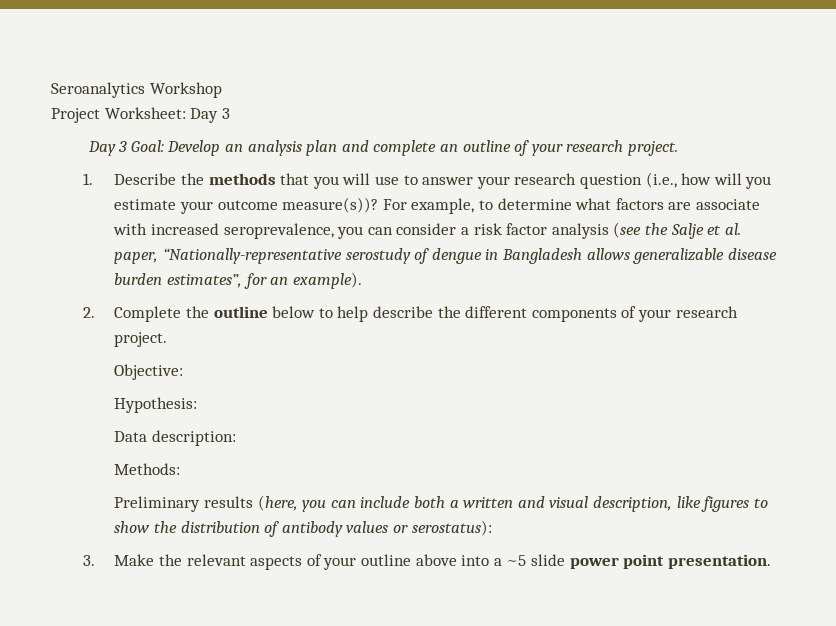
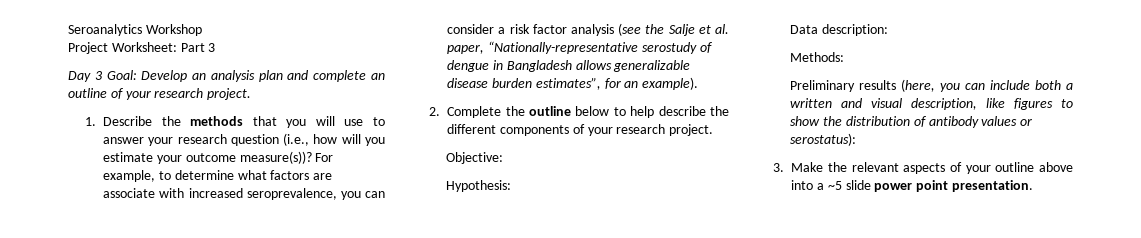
[190,108,219,123] Day -> [180,43,205,52] Part

